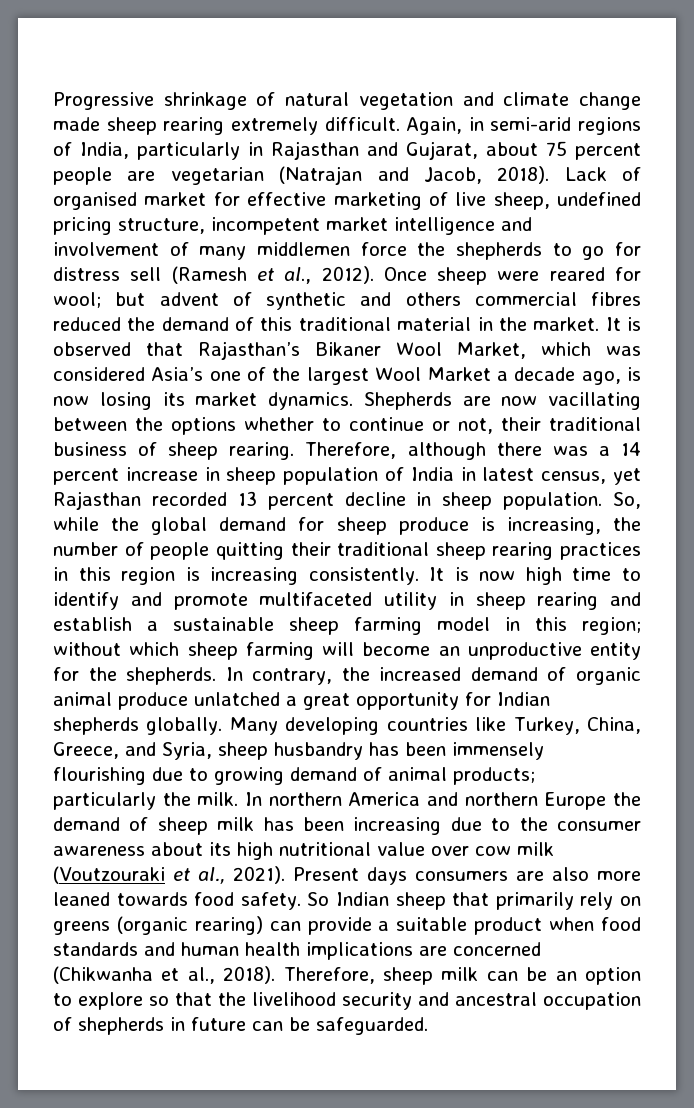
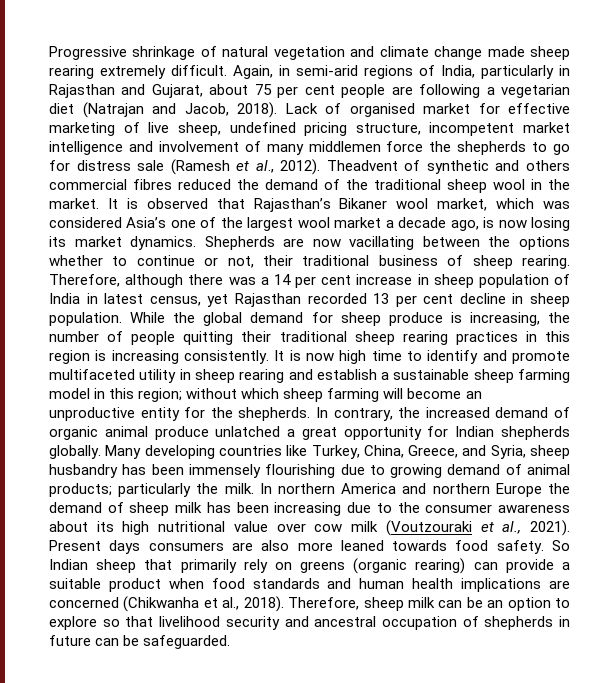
[575,143,641,160] [53,167,264,185] percent people are vegetarian -> [277,84,570,98] [49,103,74,114] per cent people are following a vegetarian diet
[130,267,162,281] sell -> [137,160,165,171] sale
[383,267,641,285] [53,292,219,308] Once sheep were reared for wool; but advent -> [326,160,398,171] Theadvent
[260,317,472,331] this traditional material -> [346,179,525,193] the traditional sheep wool
[396,342,526,359] Wool Market, -> [396,198,488,211] wool market,
[375,367,491,381] Wool Market -> [297,217,382,228] wool market
[53,468,119,485] percent -> [295,275,352,288] per cent
[267,493,334,510] percent -> [395,294,454,307] per cent
[613,492,641,509] [53,517,99,531] So, while -> [130,312,166,323] While
[218,992,246,1006] the -> (154, 621) none

